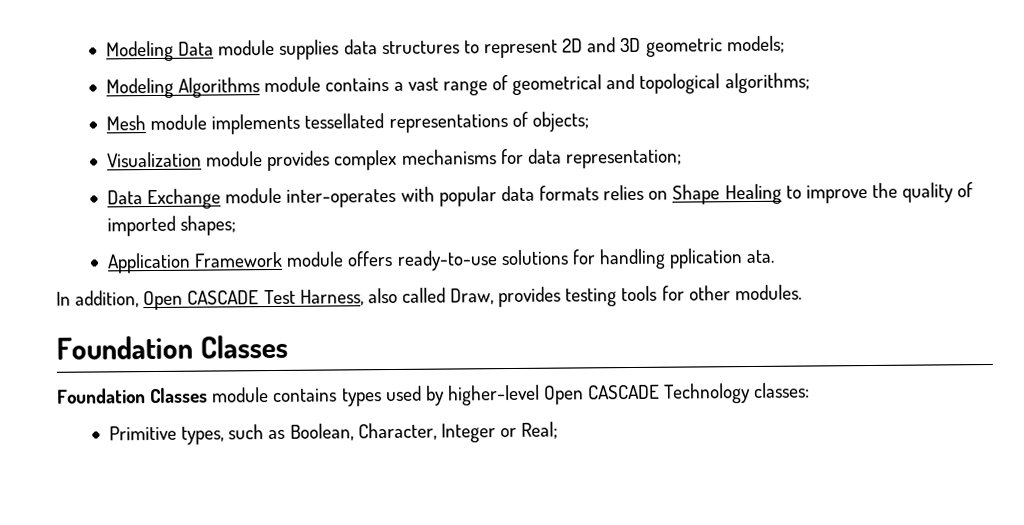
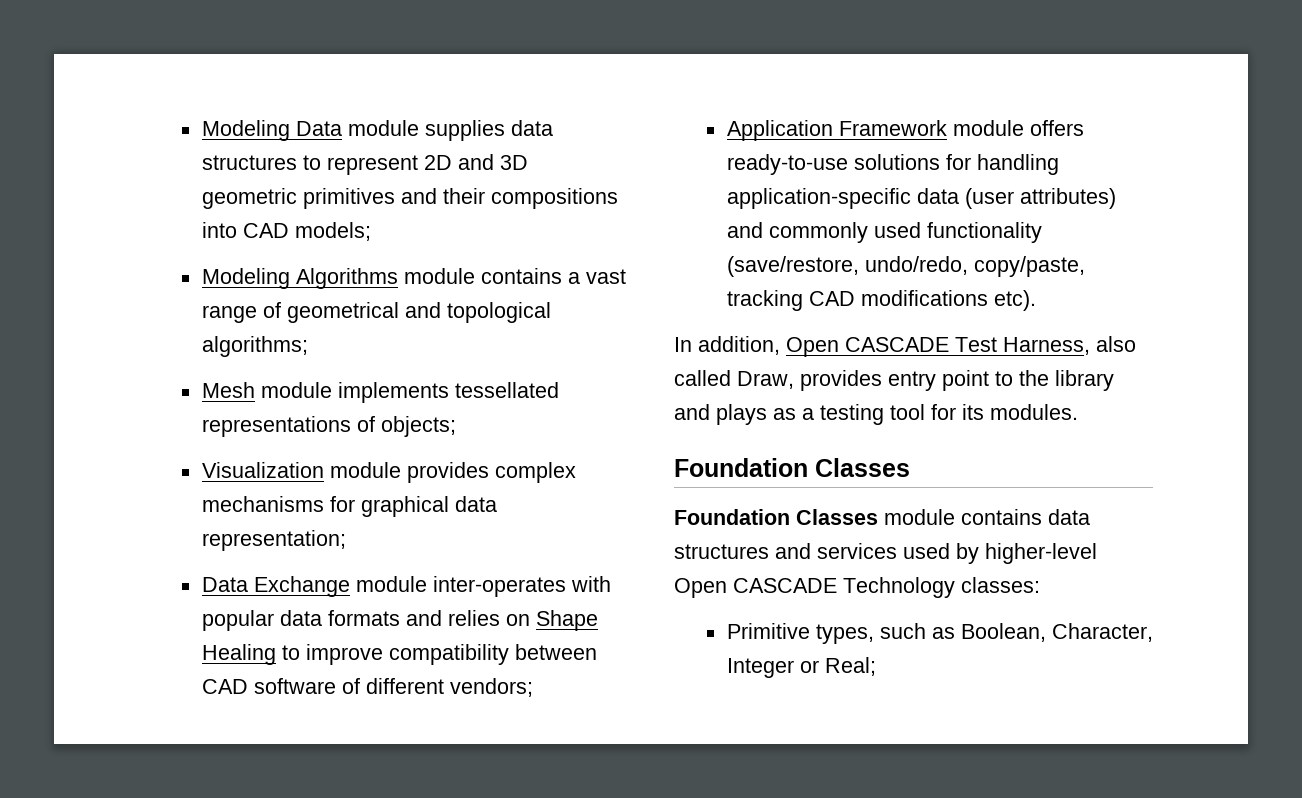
(723, 47) none -> [302,188,618,209] [201,222,289,238] primitives and their compositions into CAD
(524, 156) none -> [360,496,449,517] graphical
(599, 193) none -> [405,610,442,626] and
[871,182,974,203] [107,215,237,237] the quality of imported shapes; -> [388,644,597,665] [201,678,533,697] compatibility between CAD software of different vendors;
[669,248,776,269] pplication ata. -> [726,188,1116,209] [726,222,1042,243] [726,256,1085,277] [726,290,1036,311] application-specific data (user attributes) and commonly used functionality (save/restore, undo/redo, copy/paste, tracking CAD modifications etc).
[565,285,731,307] testing tools for other -> [888,370,1114,391] [674,404,984,425] entry point to the library and plays as a testing tool for its
[341,388,382,407] types -> [1048,509,1090,525] [674,543,897,559] data structures and services

